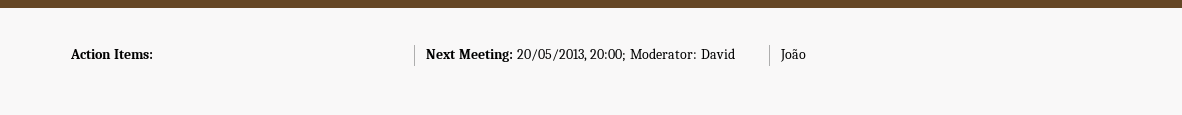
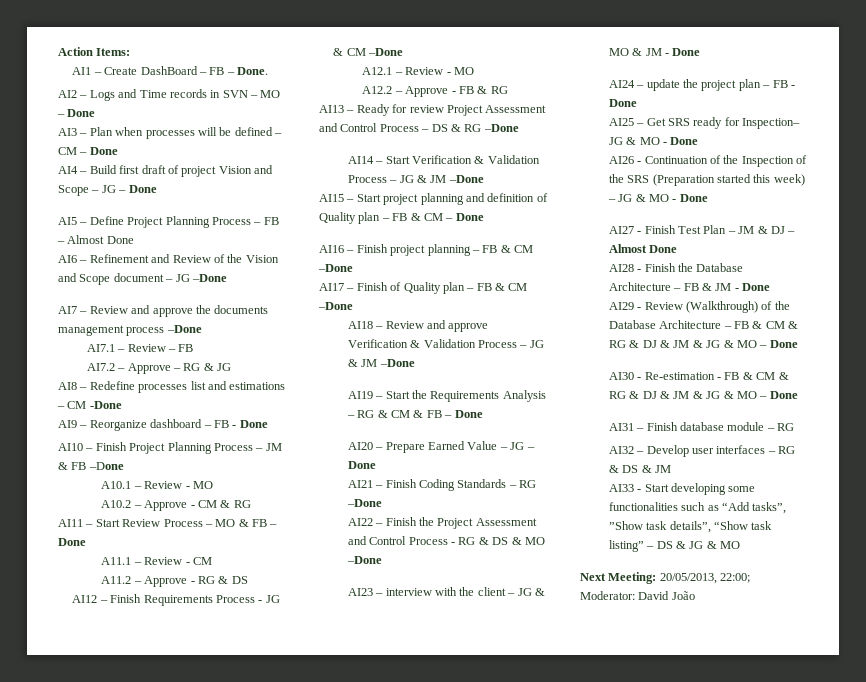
(153, 54) none -> [72,66,269,75] [58,89,281,101] [57,109,96,117] [58,127,282,139] [58,147,118,155] [58,165,273,177] [58,185,157,196] [58,216,279,228] [57,235,134,244] [58,254,279,263] [58,273,227,285] [58,305,269,317] [58,325,202,336] [86,344,194,352] [86,363,232,374] [58,381,286,393] [57,401,122,409] [58,419,268,431] [58,442,282,454] [58,462,124,470] [101,481,213,489] [101,500,251,511] [58,519,278,527] [58,538,86,546] [101,557,212,565] [101,576,248,587] [72,594,280,606] [333,48,404,56] [362,67,474,75] [362,86,508,97] [319,104,547,116] [319,123,519,132] [347,155,540,164] [347,175,484,183] [319,193,548,205] [319,212,484,224] [319,244,533,256] [318,264,353,272] [319,282,528,294] [318,302,353,310] [347,320,489,332] [347,339,544,348] [347,359,415,367] [347,390,546,402] [346,410,483,418] [347,441,535,453] [347,461,376,469] [347,479,537,491] [346,499,382,507] [347,517,537,529] [347,536,545,545] [346,556,382,564] [347,587,545,596] [608,48,701,56] [608,79,795,91] [608,99,637,107] [608,117,801,129] [608,137,699,145] [608,155,808,167] [608,174,805,186] [607,194,708,202] [608,225,796,234] [608,244,678,253] [608,263,744,272] [608,282,771,291] [608,301,790,313] [608,320,799,329] [608,340,798,348] [608,372,789,380] [608,391,798,399] [608,422,795,431] [608,445,796,457] [608,465,672,473] [608,483,756,495] [608,502,787,514] [608,521,773,533] [608,540,741,552] // AI1 – Create DashBoard – FB – Done. // AI2 – Logs and Time records in SVN – MO – Done // AI3 – Plan when processes will be defined – CM – Done // AI4 – Build first draft of project Vision and Scope – JG – Done // AI5 – Define Project Planning Process – FB – Almost Done // AI6 – Refinement and Review of the Vision and Scope document – JG –Done // AI7 – Review and approve the documents management process –Done // AI7.1 – Review – FB // AI7.2 – Approve – RG & JG // AI8 – Redefine processes list and estimations – CM -Done // AI9 – Reorganize dashboard – FB - Done // AI10 – Finish Project Planning Process – JM & FB –Done // A10.1 – Review - MO // A10.2 – Approve - CM & RG // AI11 – Start Review Process – MO & FB – Done // A11.1 – Review - CM // A11.2 – Approve - RG & DS // AI12 – Finish Requirements Process - JG & CM –Done // A12.1 – Review - MO // A12.2 – Approve - FB & RG // AI13 – Ready for review Project Assessment and Control Process – DS & RG –Done // AI14 – Start Verification & Validation Process – JG & JM –Done // AI15 – Start project planning and definition of Quality plan – FB & CM – Done // AI16 – Finish project planning – FB & CM –Done // AI17 – Finish of Quality plan – FB & CM –Done // AI18 – Review and approve Verification & Validation Process – JG & JM –Done // AI19 – Start the Requirements Analysis – RG & CM & FB – Done // AI20 – Prepare Earned Value – JG – Done // AI21 – Finish Coding Standards – RG –Done // AI22 – Finish the Project Assessment and Control Process - RG & DS & MO –Done // AI23 – interview with the client – JG & MO & JM - Done // AI24 – update the project plan – FB - Done // AI25 – Get SRS ready for Inspection– JG & MO - Done // AI26 - Continuation of the Inspection of the SRS (Preparation started this week) – JG & MO - Done // AI27 - Finish Test Plan – JM & DJ – Almost Done // AI28 - Finish the Database Architecture – FB & JM - Done // AI29 - Review (Walkthrough) of the Database Architecture – FB & CM & RG & DJ & JM & JG & MO – Done // AI30 - Re-estimation - FB & CM & RG & DJ & JM & JG & MO – Done // AI31 – Finish database module – RG // AI32 – Develop user interfaces – RG & DS & JM // AI33 - Start developing some functionalities such as “Add tasks”, ”Show task details”, “Show task listing” – DS & JG & MO
[590,49,627,62] 20:00; -> [720,573,751,583] 22:00;

